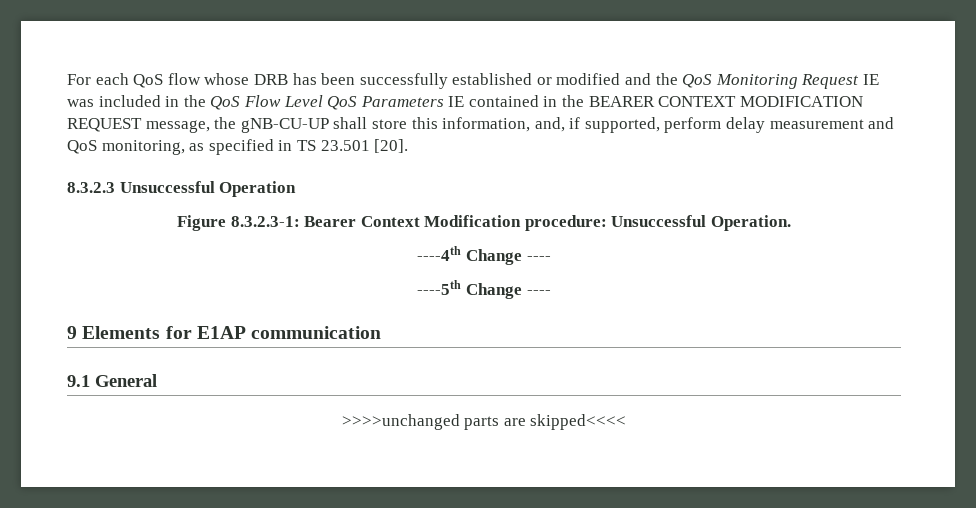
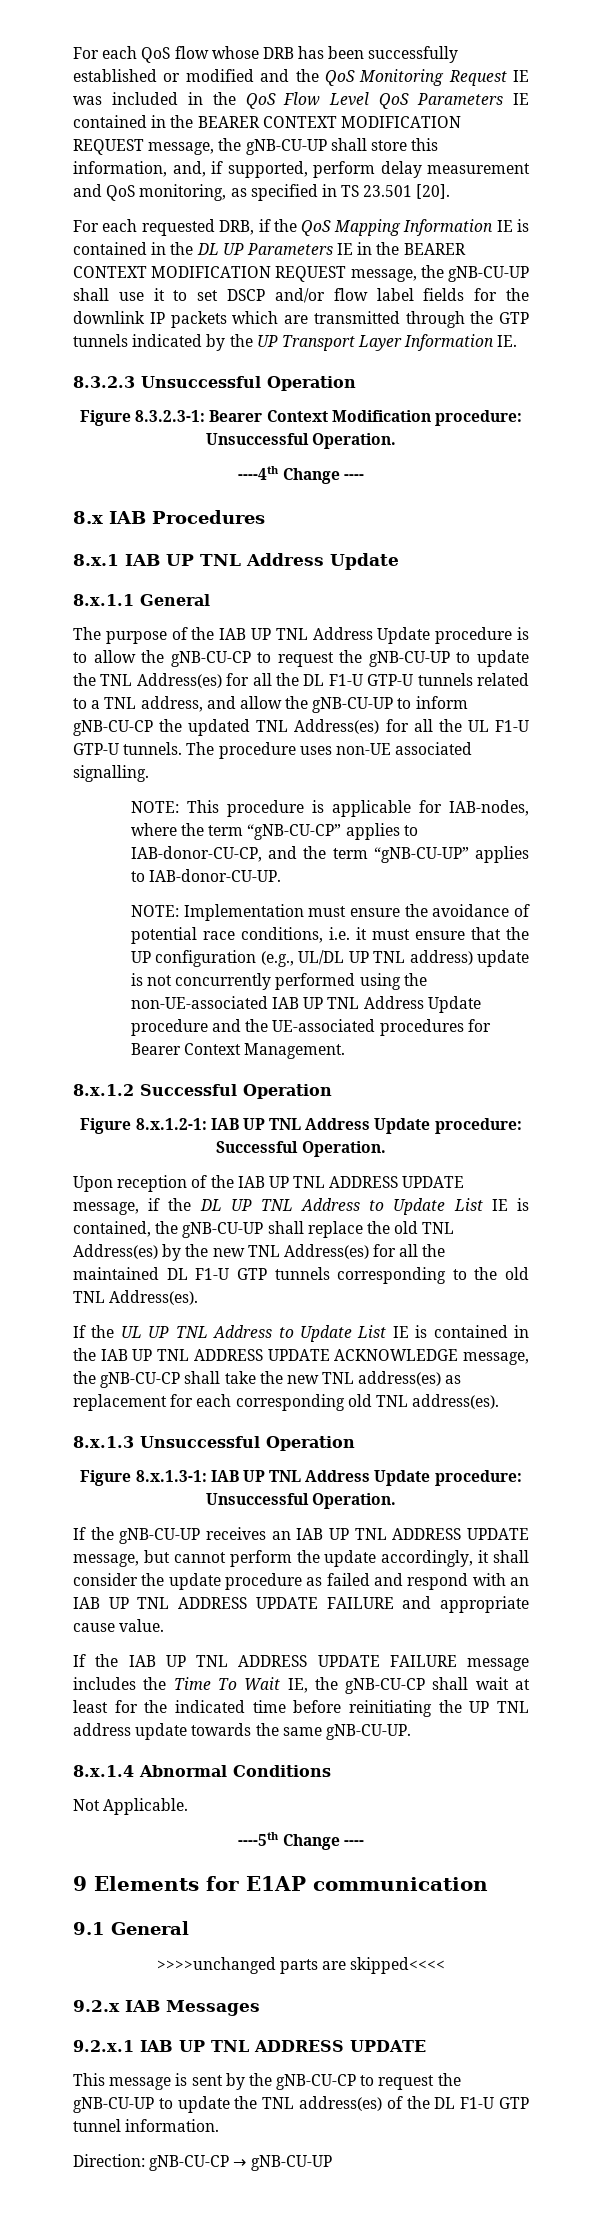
(409, 146) none -> [73,219,529,236] [73,242,466,255] [73,265,529,282] [73,288,529,303] [73,311,529,328] [73,334,518,351] // For each requested DRB, if the QoS Mapping Information IE is contained in the DL UP Parameters IE in the BEARER CONTEXT MODIFICATION REQUEST message, the gNB-CU-UP shall use it to set DSCP and/or flow label fields for the downlink IP packets which are transmitted through the GTP tunnels indicated by the UP Transport Layer Information IE.
(551, 258) none -> [73,510,265,524] [73,553,399,570] [73,594,210,606] [73,627,529,644] [73,650,529,667] [73,673,529,688] [73,696,468,713] [73,719,529,736] [73,742,473,759] [73,765,149,782] [130,800,529,817] [130,823,418,840] [130,846,529,863] [130,869,282,882] [130,904,530,921] [130,927,529,944] [130,950,529,967] [130,973,427,990] [130,996,481,1013] [130,1019,491,1036] [130,1043,346,1059] [73,1084,332,1099] [80,1118,522,1134] [216,1141,386,1157] [73,1175,465,1192] [73,1198,529,1215] [73,1221,455,1238] [73,1244,446,1261] [73,1267,529,1284] [73,1290,199,1305] [73,1325,529,1342] [73,1348,529,1365] [73,1371,462,1388] [73,1394,500,1411] [73,1436,355,1451] [80,1470,522,1486] [205,1493,397,1509] [73,1527,529,1544] [73,1550,529,1567] [73,1573,529,1590] [73,1596,529,1613] [73,1619,165,1632] [73,1654,529,1671] [73,1677,531,1694] [73,1700,529,1717] [73,1723,411,1740] [73,1765,331,1777] [73,1798,189,1815] // 8.x IAB Procedures // 8.x.1 IAB UP TNL Address Update // 8.x.1.1 General // The purpose of the IAB UP TNL Address Update procedure is to allow the gNB-CU-CP to request the gNB-CU-UP to update the TNL Address(es) for all the DL F1-U GTP-U tunnels related to a TNL address, and allow the gNB-CU-UP to inform gNB-CU-CP the updated TNL Address(es) for all the UL F1-U GTP-U tunnels. The procedure uses non-UE associated signalling. // NOTE: This procedure is applicable for IAB-nodes, where the term “gNB-CU-CP” applies to IAB-donor-CU-CP, and the term “gNB-CU-UP” applies to IAB-donor-CU-UP. // NOTE: Implementation must ensure the avoidance of potential race conditions, i.e. it must ensure that the UP configuration (e.g., UL/DL UP TNL address) update is not concurrently performed using the non-UE-associated IAB UP TNL Address Update procedure and the UE-associated procedures for Bearer Context Management. // 8.x.1.2 Successful Operation // Figure 8.x.1.2-1: IAB UP TNL Address Update procedure: Successful Operation. // Upon reception of the IAB UP TNL ADDRESS UPDATE message, if the DL UP TNL Address to Update List IE is contained, the gNB-CU-UP shall replace the old TNL Address(es) by the new TNL Address(es) for all the maintained DL F1-U GTP tunnels corresponding to the old TNL Address(es). // If the UL UP TNL Address to Update List IE is contained in the IAB UP TNL ADDRESS UPDATE ACKNOWLEDGE message, the gNB-CU-CP shall take the new TNL address(es) as replacement for each corresponding old TNL address(es). // 8.x.1.3 Unsuccessful Operation // Figure 8.x.1.3-1: IAB UP TNL Address Update procedure: Unsuccessful Operation. // If the gNB-CU-UP receives an IAB UP TNL ADDRESS UPDATE message, but cannot perform the update accordingly, it shall consider the update procedure as failed and respond with an IAB UP TNL ADDRESS UPDATE FAILURE and appropriate cause value. // If the IAB UP TNL ADDRESS UPDATE FAILURE message includes the Time To Wait IE, the gNB-CU-CP shall wait at least for the indicated time before reinitiating the UP TNL address update towards the same gNB-CU-UP. // 8.x.1.4 Abnormal Conditions // Not Applicable.
(627, 422) none -> [73,2000,260,2016] [73,2040,426,2052] [73,2073,461,2090] [73,2096,529,2113] [73,2119,220,2132] [73,2154,332,2171] // 9.2.x IAB Messages // 9.2.x.1 IAB UP TNL ADDRESS UPDATE // This message is sent by the gNB-CU-CP to request the gNB-CU-UP to update the TNL address(es) of the DL F1-U GTP tunnel information. // Direction: gNB-CU-CP → gNB-CU-UP

